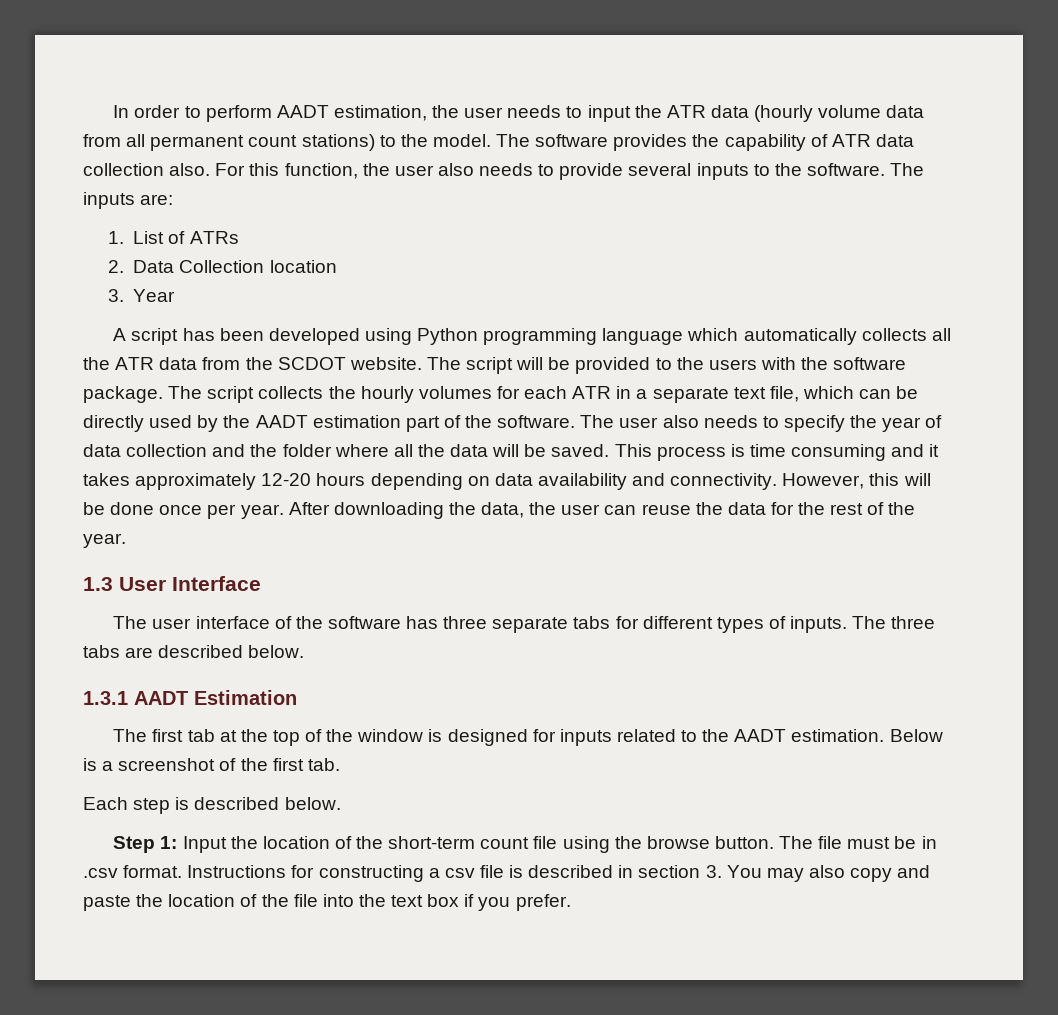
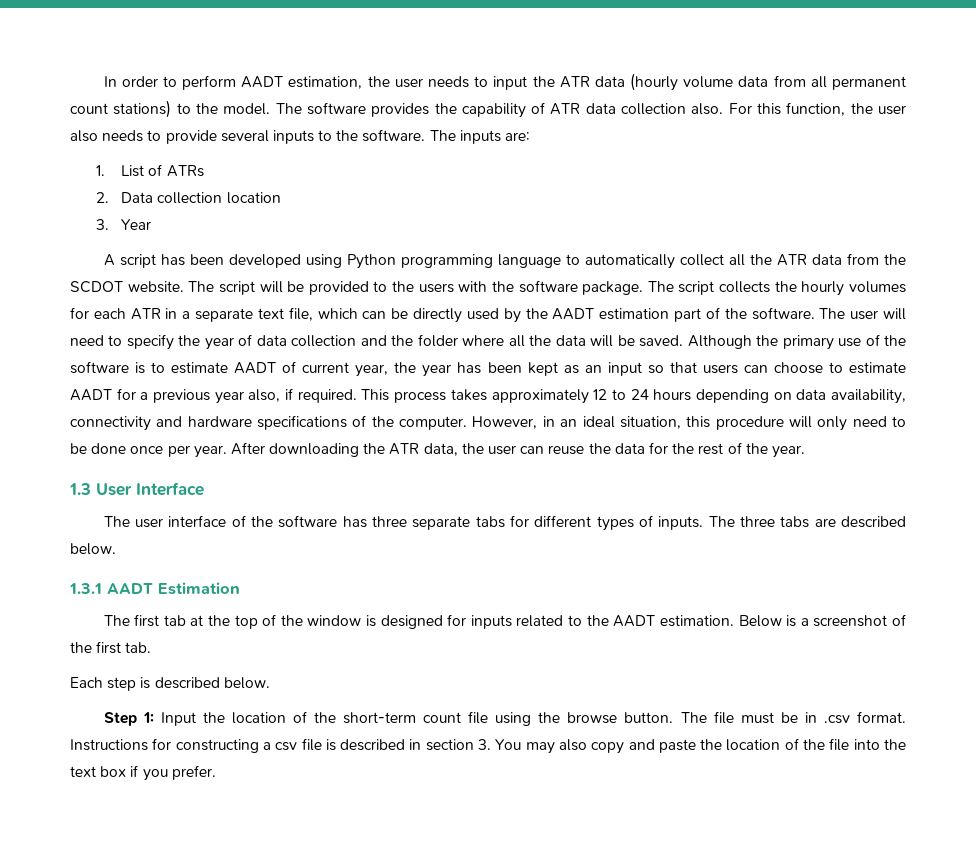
[179,260,265,273] Collection -> [157,192,223,204] collection
[687,328,927,345] which automatically collects -> [565,254,724,269] to automatically collect
[662,415,758,428] also needs -> [883,308,907,320] [70,335,104,346] will need
[614,444,940,461] [83,473,931,490] This process is time consuming and it takes approximately 12-20 hours depending on data availability and connectivity. However, this will -> [687,334,906,350] [70,361,906,377] [70,388,907,404] [70,415,907,431] Although the primary use of the software is to estimate AADT of current year, the year has been kept as an input so that users can choose to estimate AADT for a previous year also, if required. This process takes approximately 12 to 24 hours depending on data availability, connectivity and hardware specifications of the computer. However, in an ideal situation, this procedure will only need to
(476, 508) none -> [389,443,420,455] ATR

